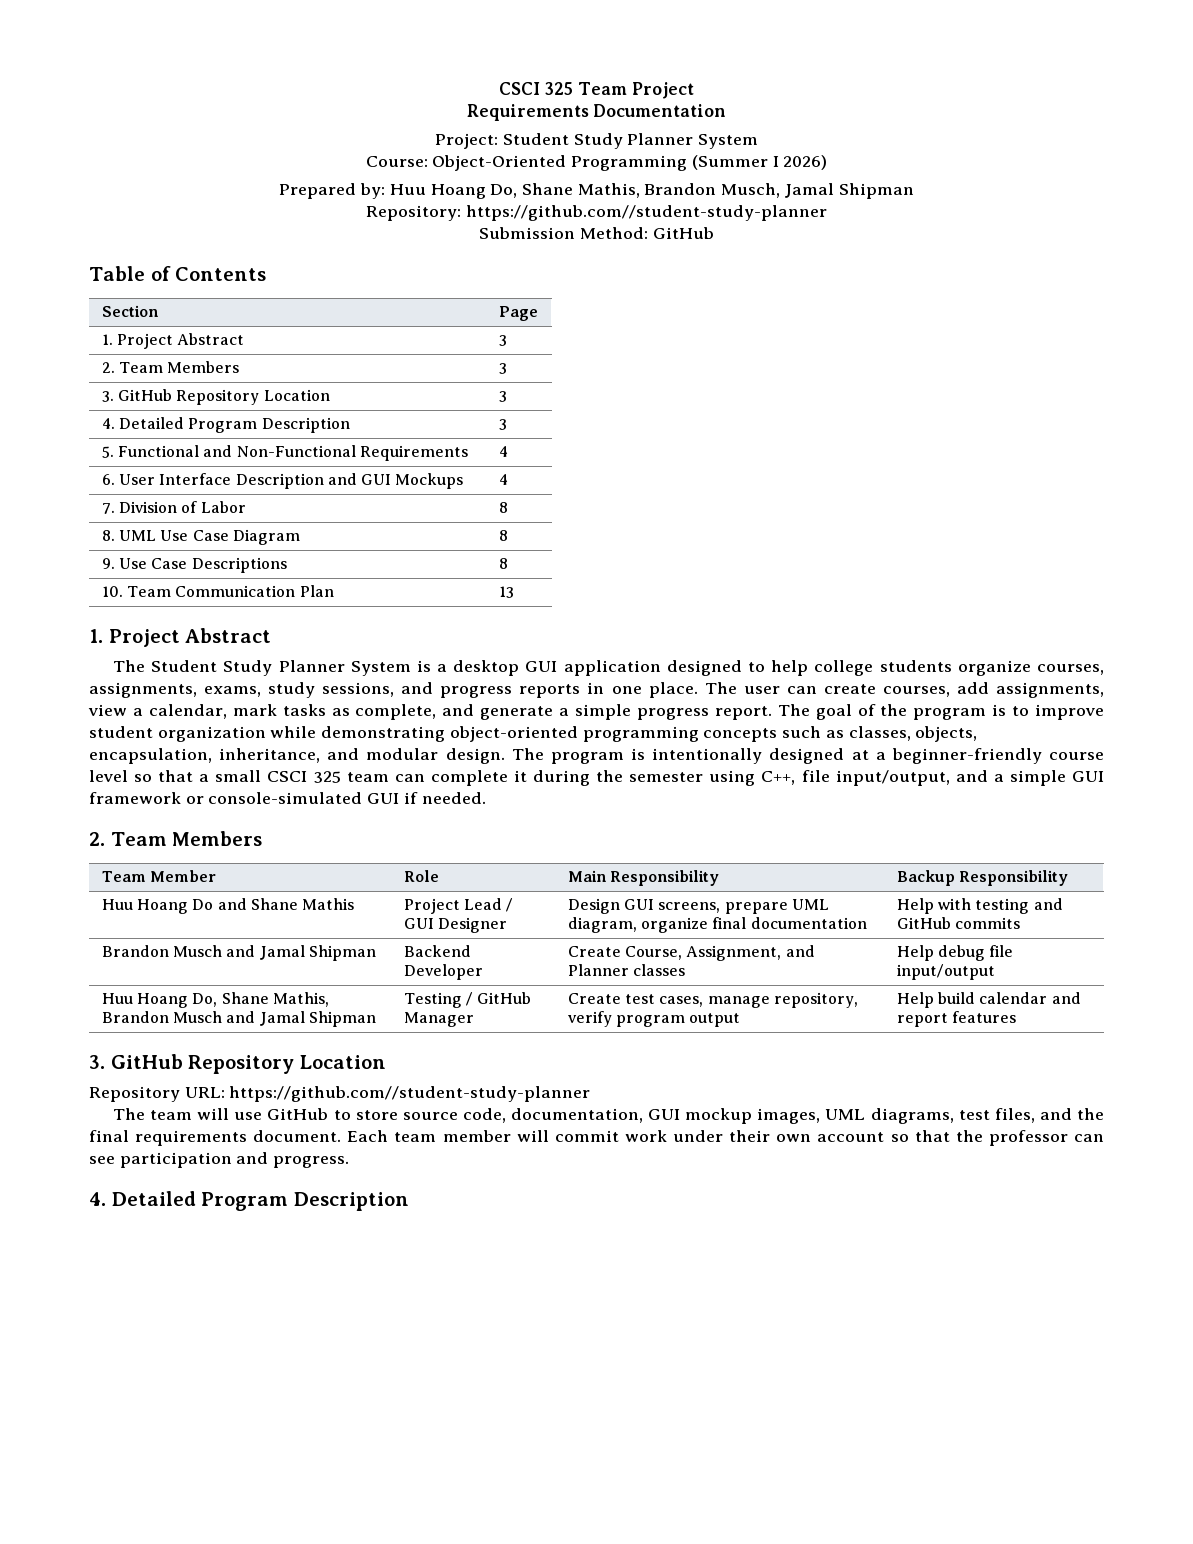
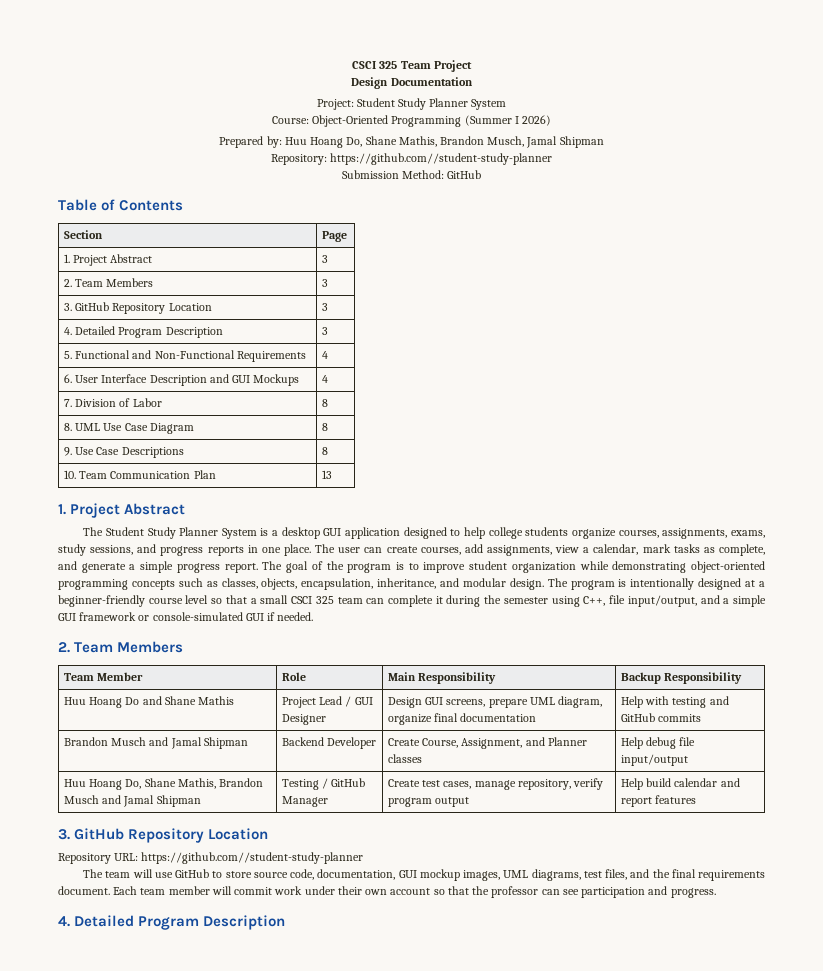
[466,104,589,121] Requirements -> [351,77,389,89] Design

